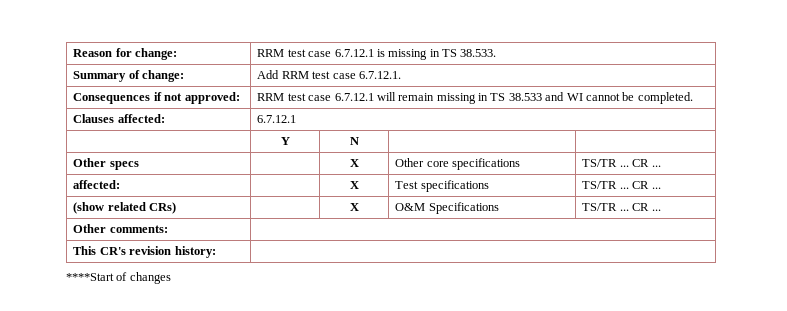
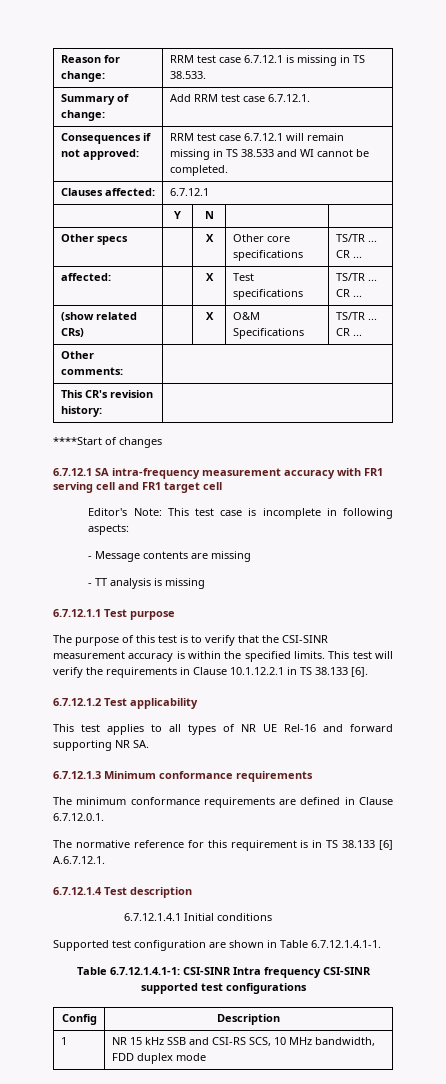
(171, 278) none -> [53,468,383,479] [53,482,222,493] [88,508,393,519] [88,524,130,535] [88,551,252,562] [88,578,206,589] [53,609,175,620] [53,635,328,646] [53,651,393,662] [53,667,368,678] [53,698,198,709] [53,724,393,735] [53,740,149,751] [53,771,313,782] [53,797,393,808] [53,813,104,821] [53,840,393,851] [53,856,105,864] [53,887,192,898] [123,913,272,921] [53,940,381,951] [76,967,371,978] [140,983,307,994] [61,1014,97,1025] [217,1014,280,1025] [60,1037,67,1045] [111,1037,375,1046] [111,1053,206,1064] // 6.7.12.1 SA intra-frequency measurement accuracy with FR1 serving cell and FR1 target cell // Editor's Note: This test case is incomplete in following aspects: // - Message contents are missing // - TT analysis is missing // 6.7.12.1.1 Test purpose // The purpose of this test is to verify that the CSI-SINR measurement accuracy is within the specified limits. This test will verify the requirements in Clause 10.1.12.2.1 in TS 38.133 [6]. // 6.7.12.1.2 Test applicability // This test applies to all types of NR UE Rel-16 and forward supporting NR SA. // 6.7.12.1.3 Minimum conformance requirements // The minimum conformance requirements are defined in Clause 6.7.12.0.1. // The normative reference for this requirement is in TS 38.133 [6] A.6.7.12.1. // 6.7.12.1.4 Test description // 6.7.12.1.4.1 Initial conditions // Supported test configuration are shown in Table 6.7.12.1.4.1-1. // Table 6.7.12.1.4.1-1: CSI-SINR Intra frequency CSI-SINR supported test configurations // Config | Description // 1 | NR 15 kHz SSB and CSI-RS SCS, 10 MHz bandwidth, FDD duplex mode

